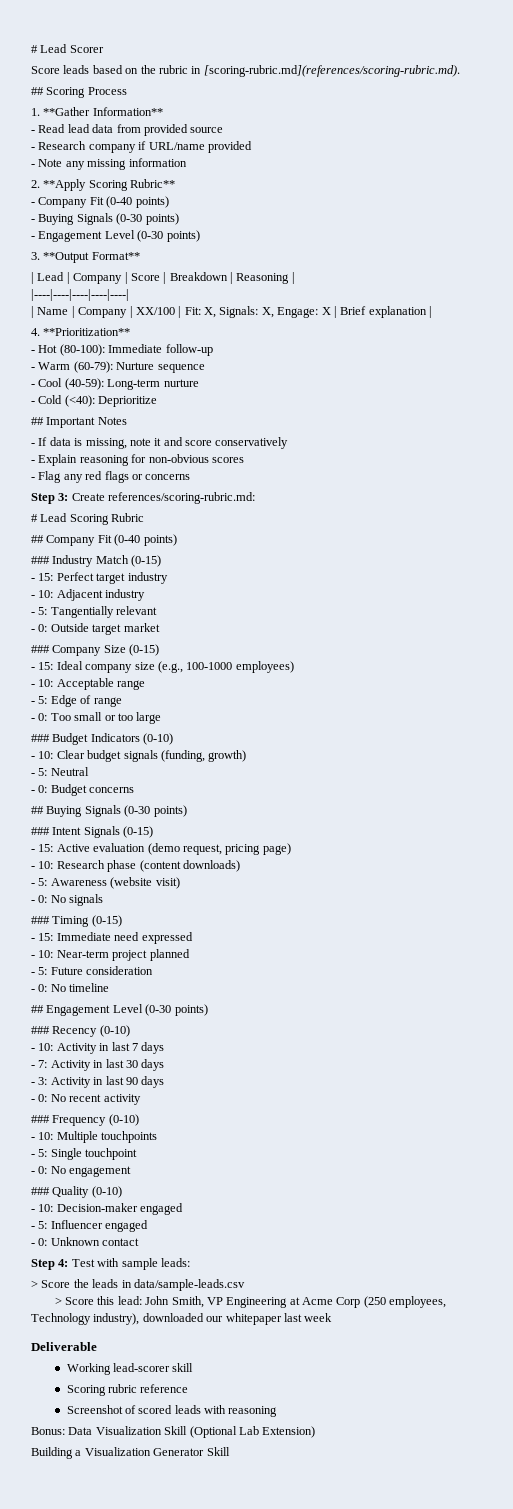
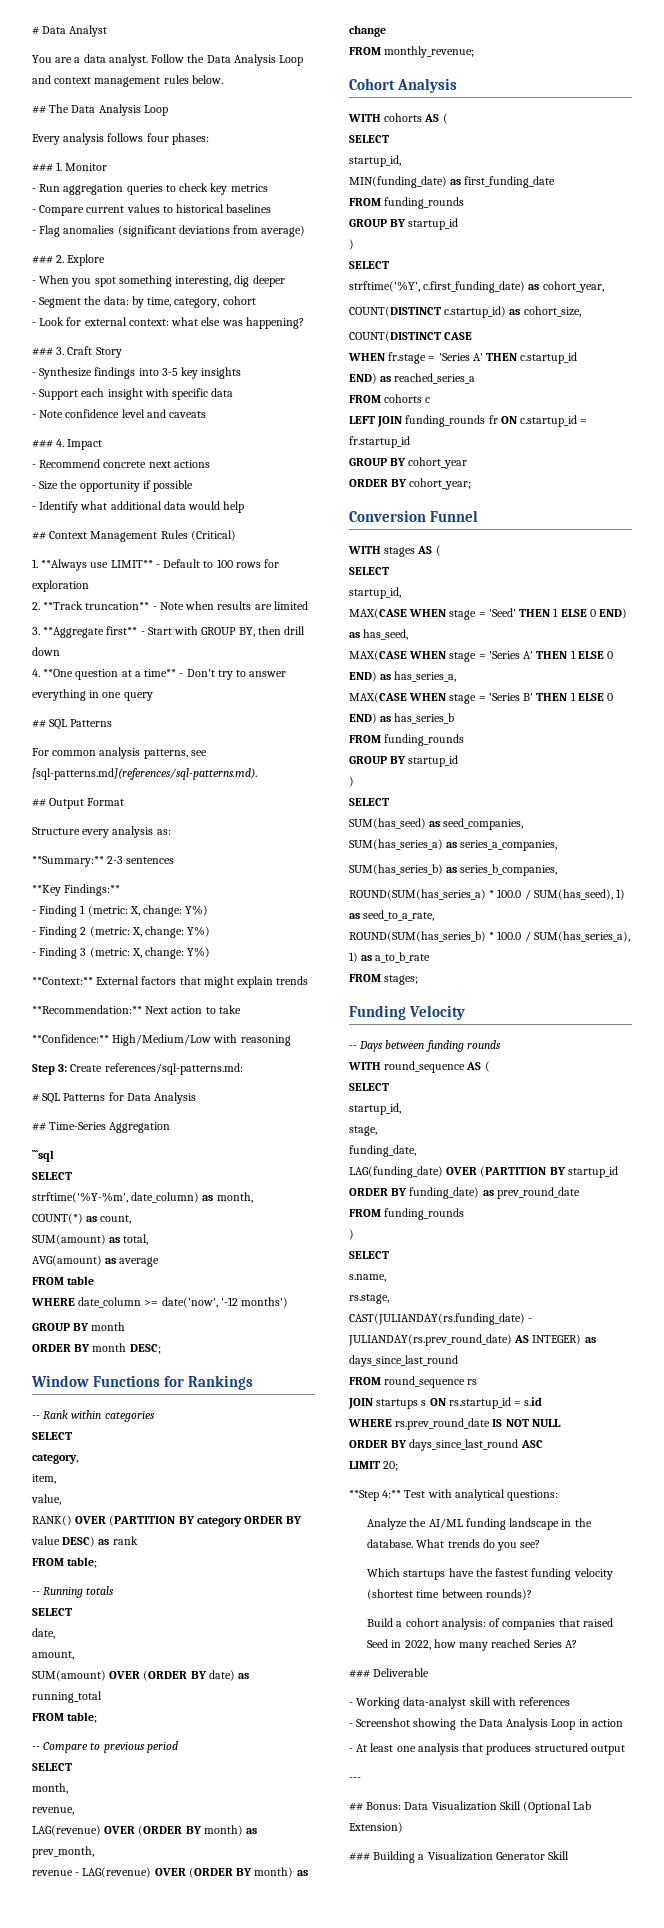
[31,44,104,53] [31,65,460,77] [31,87,127,98] [31,107,163,116] [31,124,224,136] [31,141,252,153] [31,158,187,170] [31,179,176,191] [31,196,169,208] [31,213,179,225] [31,230,200,242] [31,252,140,263] [31,272,295,284] [31,289,129,301] [31,306,432,318] [31,328,131,336] [31,344,213,356] [31,361,205,373] [31,378,199,390] [31,395,158,407] [31,417,127,428] [31,437,289,449] [31,454,244,466] [31,471,191,483] # Lead Scorer // Score leads based on the rubric in [scoring-rubric.md](references/scoring-rubric.md). // ## Scoring Process // 1. **Gather Information** // - Read lead data from provided source // - Research company if URL/name provided // - Note any missing information // 2. **Apply Scoring Rubric** // - Company Fit (0-40 points) // - Buying Signals (0-30 points) // - Engagement Level (0-30 points) // 3. **Output Format** // | Lead | Company | Score | Breakdown | Reasoning | // |----|----|----|----|----| // | Name | Company | XX/100 | Fit: X, Signals: X, Engage: X | Brief explanation | // 4. **Prioritization** // - Hot (80-100): Immediate follow-up // - Warm (60-79): Nurture sequence // - Cool (40-59): Long-term nurture // - Cold (<40): Deprioritize // ## Important Notes // - If data is missing, note it and score conservatively // - Explain reasoning for non-obvious scores // - Flag any red flags or concerns -> [32,25,108,37] [32,54,304,66] [32,75,223,87] [32,104,168,116] [32,133,209,145] [32,162,108,172] [32,183,268,195] [32,204,272,216] [32,225,306,237] [32,254,106,266] [32,275,285,287] [32,296,256,308] [32,317,304,329] [32,346,122,358] [32,367,242,379] [32,388,234,400] [32,409,207,418] [32,439,103,450] [32,459,210,468] [32,480,194,492] [32,501,245,513] [32,530,236,542] [32,559,280,571] [32,580,89,592] [32,601,308,610] [32,626,306,638] [32,647,60,656] [32,669,287,680] [32,689,153,701] [32,719,113,730] [32,747,207,759] [32,768,257,780] [32,798,125,809] [32,826,171,838] [32,856,175,867] [32,884,121,896] [32,905,209,917] [32,926,211,938] [32,947,211,959] [32,976,309,988] [32,1005,241,1014] [32,1034,291,1046] # Data Analyst // You are a data analyst. Follow the Data Analysis Loop and context management rules below. // ## The Data Analysis Loop // Every analysis follows four phases: // ### 1. Monitor // - Run aggregation queries to check key metrics // - Compare current values to historical baselines // - Flag anomalies (significant deviations from average) // ### 2. Explore // - When you spot something interesting, dig deeper // - Segment the data: by time, category, cohort // - Look for external context: what else was happening? // ### 3. Craft Story // - Synthesize findings into 3-5 key insights // - Support each insight with specific data // - Note confidence level and caveats // ### 4. Impact // - Recommend concrete next actions // - Size the opportunity if possible // - Identify what additional data would help // ## Context Management Rules (Critical) // 1. **Always use LIMIT** - Default to 100 rows for exploration // 2. **Track truncation** - Note when results are limited // 3. **Aggregate first** - Start with GROUP BY, then drill down // 4. **One question at a time** - Don't try to answer everything in one query // ## SQL Patterns // For common analysis patterns, see [sql-patterns.md](references/sql-patterns.md). // ## Output Format // Structure every analysis as: // **Summary:** 2-3 sentences // **Key Findings:** // - Finding 1 (metric: X, change: Y%) // - Finding 2 (metric: X, change: Y%) // - Finding 3 (metric: X, change: Y%) // **Context:** External factors that might explain trends // **Recommendation:** Next action to take // **Confidence:** High/Medium/Low with reasoning
[108,492,256,504] [31,513,145,525] [31,534,177,546] [31,555,162,567] [31,572,168,584] [31,589,146,601] [31,606,158,618] [31,623,160,635] [31,644,160,656] [31,661,294,673] [31,678,146,690] [31,695,122,707] [31,712,162,724] [31,733,174,745] [31,750,247,762] [31,767,89,776] [31,784,135,796] [31,805,187,817] [31,826,154,838] [31,843,291,855] [31,860,240,872] [31,877,180,889] [31,894,104,906] [31,915,122,927] [31,932,193,944] [31,949,190,961] [31,966,154,975] [31,983,110,992] [31,1004,208,1016] [31,1025,130,1037] [31,1042,165,1054] [31,1059,165,1071] [31,1076,165,1088] [31,1094,141,1105] [31,1114,139,1126] [31,1131,158,1143] [31,1148,138,1160] [31,1166,132,1177] [31,1186,122,1198] [31,1203,184,1215] [31,1220,149,1232] [31,1237,140,1246] [31,1258,190,1270] [31,1279,245,1291] [54,1296,447,1308] [31,1313,333,1325] [31,1342,97,1351] [66,1363,194,1375] [66,1384,189,1396] [66,1405,278,1417] references/scoring-rubric.md: // # Lead Scoring Rubric // ## Company Fit (0-40 points) // ### Industry Match (0-15) // - 15: Perfect target industry // - 10: Adjacent industry // - 5: Tangentially relevant // - 0: Outside target market // ### Company Size (0-15) // - 15: Ideal company size (e.g., 100-1000 employees) // - 10: Acceptable range // - 5: Edge of range // - 0: Too small or too large // ### Budget Indicators (0-10) // - 10: Clear budget signals (funding, growth) // - 5: Neutral // - 0: Budget concerns // ## Buying Signals (0-30 points) // ### Intent Signals (0-15) // - 15: Active evaluation (demo request, pricing page) // - 10: Research phase (content downloads) // - 5: Awareness (website visit) // - 0: No signals // ### Timing (0-15) // - 15: Immediate need expressed // - 10: Near-term project planned // - 5: Future consideration // - 0: No timeline // ## Engagement Level (0-30 points) // ### Recency (0-10) // - 10: Activity in last 7 days // - 7: Activity in last 30 days // - 3: Activity in last 90 days // - 0: No recent activity // ### Frequency (0-10) // - 10: Multiple touchpoints // - 5: Single touchpoint // - 0: No engagement // ### Quality (0-10) // - 10: Decision-maker engaged // - 5: Influencer engaged // - 0: Unknown contact // Step 4: Test with sample leads: // > Score the leads in data/sample-leads.csv // > Score this lead: John Smith, VP Engineering at Acme Corp (250 employees, Technology industry), downloaded our whitepaper last week // Deliverable // Working lead-scorer skill // Scoring rubric reference // Screenshot of scored leads with reasoning // -> [104,1063,243,1075] [32,1092,197,1104] [32,1122,171,1133] [32,1150,54,1162] [32,1172,72,1180] [32,1192,253,1203] [32,1213,132,1224] [32,1234,149,1245] [32,1255,160,1267] [32,1276,95,1285] [31,1297,289,1308] [32,1322,126,1331] [32,1343,161,1354] [31,1375,254,1390] [32,1410,155,1422] [32,1432,72,1440] [32,1454,78,1464] [32,1474,56,1484] [31,1494,61,1505] [32,1515,303,1527] [31,1536,138,1547] [32,1557,98,1568] [32,1586,115,1598] [32,1608,72,1616] [32,1628,55,1639] [32,1651,74,1660] [32,1670,250,1681] [32,1691,102,1703] [32,1712,98,1723] [32,1741,178,1753] [32,1763,72,1771] [32,1783,68,1794] [32,1807,74,1815] [32,1825,258,1836] [32,1846,94,1858] [32,1867,308,1878] [349,25,386,37] [349,46,475,58] [349,78,458,93] [348,113,448,124] [349,135,389,143] [349,155,401,167] [349,176,556,188] [349,197,465,209] [349,218,459,230] [349,239,354,250] [349,261,389,269] [349,281,604,293] [349,306,581,318] [349,331,473,342] [348,352,578,364] [349,373,476,384] [349,394,431,403] [349,415,588,427] [349,436,410,448] [349,457,468,469] [349,478,472,490] [349,510,479,522] [348,545,441,557] [349,567,389,575] [349,587,401,599] [349,608,628,620] [349,629,409,640] [349,650,614,662] [349,671,457,682] [349,692,614,704] [349,713,455,724] [349,734,465,746] [349,755,459,767] [349,776,354,787] [349,798,389,806] [349,818,524,830] [349,839,558,851] [349,864,558,876] [349,889,626,900] [349,910,435,921] [349,931,630,942] [349,952,431,963] [349,974,419,985] [349,1005,466,1020] [349,1040,501,1052] [348,1061,490,1073] [349,1083,389,1091] [349,1103,401,1115] [349,1126,377,1136] [349,1145,416,1157] [349,1166,618,1178] [349,1187,580,1199] [349,1208,465,1220] [349,1229,354,1240] [349,1251,389,1259] [349,1274,386,1282] [349,1294,389,1304] [349,1313,533,1325] [348,1334,596,1346] [349,1355,458,1367] [349,1376,478,1388] [348,1397,543,1409] [348,1418,561,1430] [349,1439,543,1451] [349,1461,399,1471] [349,1489,559,1501] [367,1518,592,1530] [367,1539,541,1551] [367,1568,613,1580] [367,1589,532,1600] [367,1618,613,1630] [367,1639,577,1651] [349,1668,430,1678] [349,1697,571,1709] [349,1718,623,1730] [349,1743,625,1755] [349,1777,361,1781] [349,1802,363,1811] references/sql-patterns.md: // # SQL Patterns for Data Analysis // ## Time-Series Aggregation // ```sql // SELECT // strftime('%Y-%m', date_column) as month, // COUNT(*) as count, // SUM(amount) as total, // AVG(amount) as average // FROM table // WHERE date_column >= date('now', '-12 months') // GROUP BY month // ORDER BY month DESC; // Window Functions for Rankings // -- Rank within categories // SELECT // category, // item, // value, // RANK() OVER (PARTITION BY category ORDER BY value DESC) as rank // FROM table; // -- Running totals // SELECT // date, // amount, // SUM(amount) OVER (ORDER BY date) as running_total // FROM table; // -- Compare to previous period // SELECT // month, // revenue, // LAG(revenue) OVER (ORDER BY month) as prev_month, // revenue - LAG(revenue) OVER (ORDER BY month) as change // FROM monthly_revenue; // Cohort Analysis // WITH cohorts AS ( // SELECT // startup_id, // MIN(funding_date) as first_funding_date // FROM funding_rounds // GROUP BY startup_id // ) // SELECT // strftime('%Y', c.first_funding_date) as cohort_year, // COUNT(DISTINCT c.startup_id) as cohort_size, // COUNT(DISTINCT CASE // WHEN fr.stage = 'Series A' THEN c.startup_id // END) as reached_series_a // FROM cohorts c // LEFT JOIN funding_rounds fr ON c.startup_id = fr.startup_id // GROUP BY cohort_year // ORDER BY cohort_year; // Conversion Funnel // WITH stages AS ( // SELECT // startup_id, // MAX(CASE WHEN stage = 'Seed' THEN 1 ELSE 0 END) as has_seed, // MAX(CASE WHEN stage = 'Series A' THEN 1 ELSE 0 END) as has_series_a, // MAX(CASE WHEN stage = 'Series B' THEN 1 ELSE 0 END) as has_series_b // FROM funding_rounds // GROUP BY startup_id // ) // SELECT // SUM(has_seed) as seed_companies, // SUM(has_series_a) as series_a_companies, // SUM(has_series_b) as series_b_companies, // ROUND(SUM(has_series_a) * 100.0 / SUM(has_seed), 1) as seed_to_a_rate, // ROUND(SUM(has_series_b) * 100.0 / SUM(has_series_a), 1) as a_to_b_rate // FROM stages; // Funding Velocity // -- Days between funding rounds // WITH round_sequence AS ( // SELECT // startup_id, // stage, // funding_date, // LAG(funding_date) OVER (PARTITION BY startup_id ORDER BY funding_date) as prev_round_date // FROM funding_rounds // ) // SELECT // s.name, // rs.stage, // CAST(JULIANDAY(rs.funding_date) - JULIANDAY(rs.prev_round_date) AS INTEGER) as days_since_last_round // FROM round_sequence rs // JOIN startups s ON rs.startup_id = s.id // WHERE rs.prev_round_date IS NOT NULL // ORDER BY days_since_last_round ASC // LIMIT 20; // **Step 4:** Test with analytical questions: // Analyze the AI/ML funding landscape in the database. What trends do you see? // Which startups have the fastest funding velocity (shortest time between rounds)? // Build a cohort analysis: of companies that raised Seed in 2022, how many reached Series A? // ### Deliverable // - Working data-analyst skill with references // - Screenshot showing the Data Analysis Loop in action // - At least one analysis that produces structured output // --- // ##
(316, 1432) none -> [349,1852,370,1861] ###

